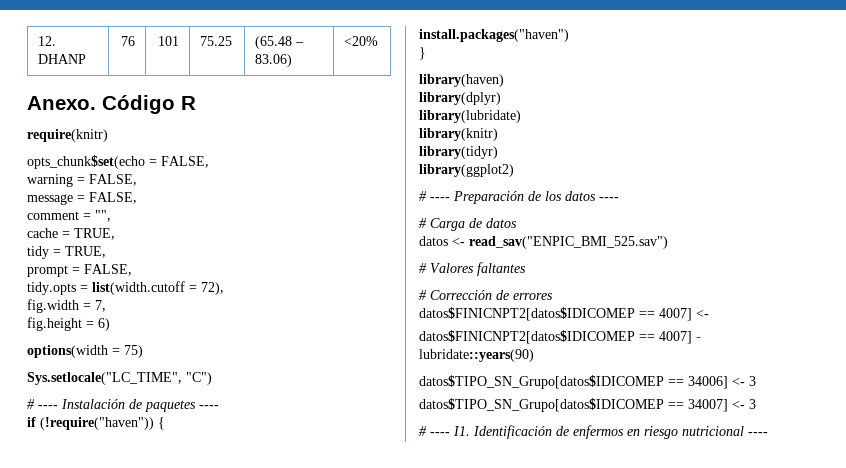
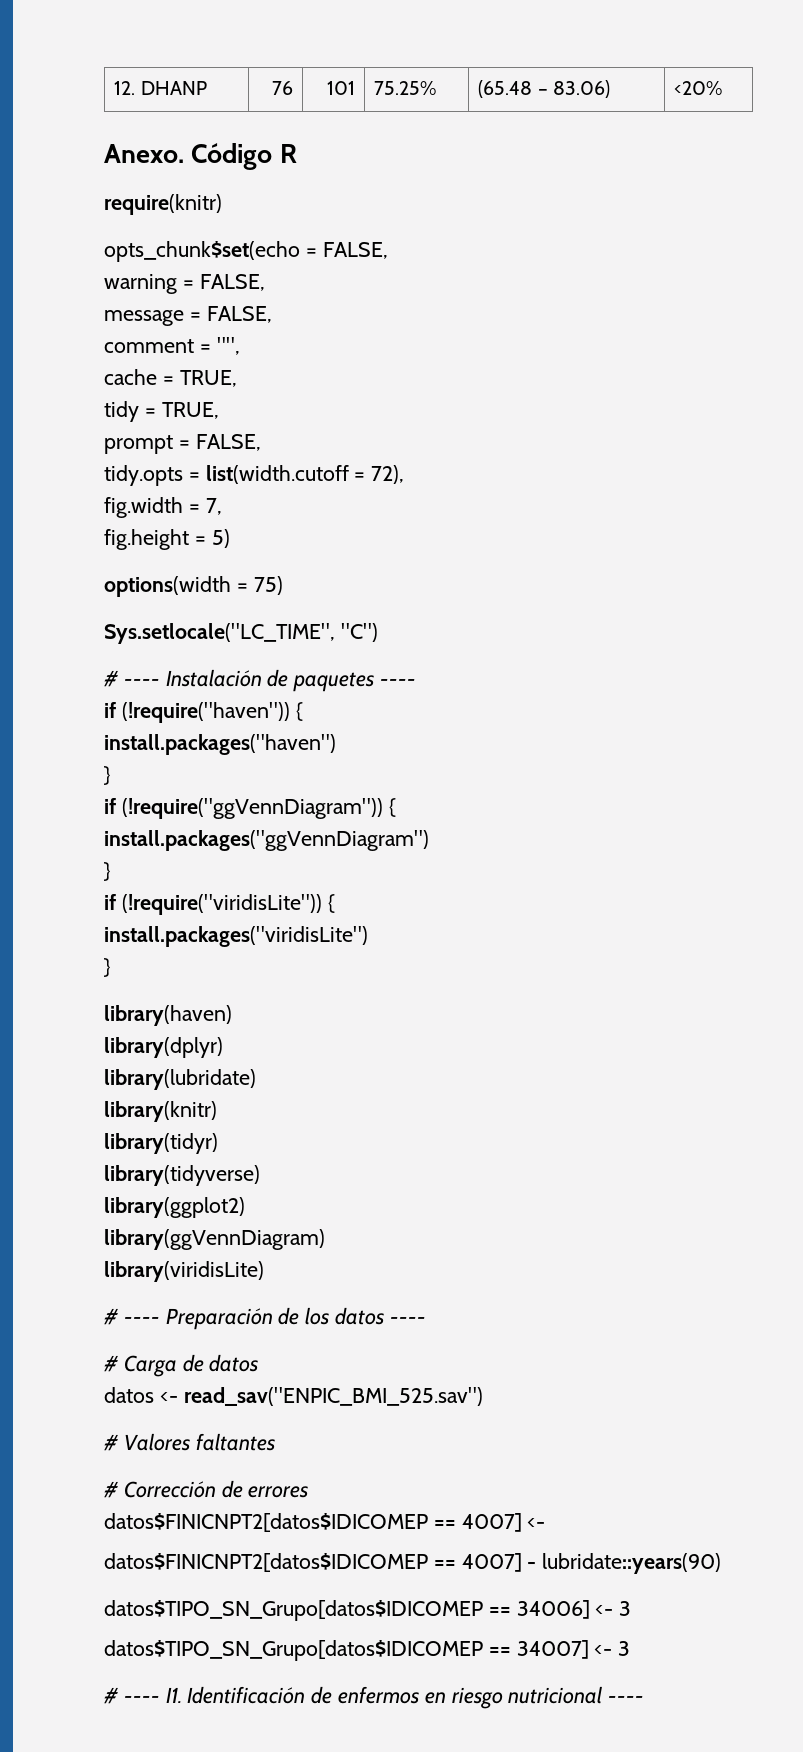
[199,36,232,46] 75.25 -> [374,81,437,95] 75.25%
[98,318,110,331] 6) -> [211,529,230,548] 5)
(426, 53) none -> [104,798,396,819] [104,830,429,851] [104,862,111,881] [104,894,335,915] [104,926,368,947] [104,958,111,977] // if (!require("ggVennDiagram")) { // install.packages("ggVennDiagram") // } // if (!require("viridisLite")) { // install.packages("viridisLite") // }
(498, 152) none -> [104,1165,260,1186] // library(tidyverse)
(514, 170) none -> [104,1229,325,1250] [104,1261,264,1282] // library(ggVennDiagram) // library(viridisLite)

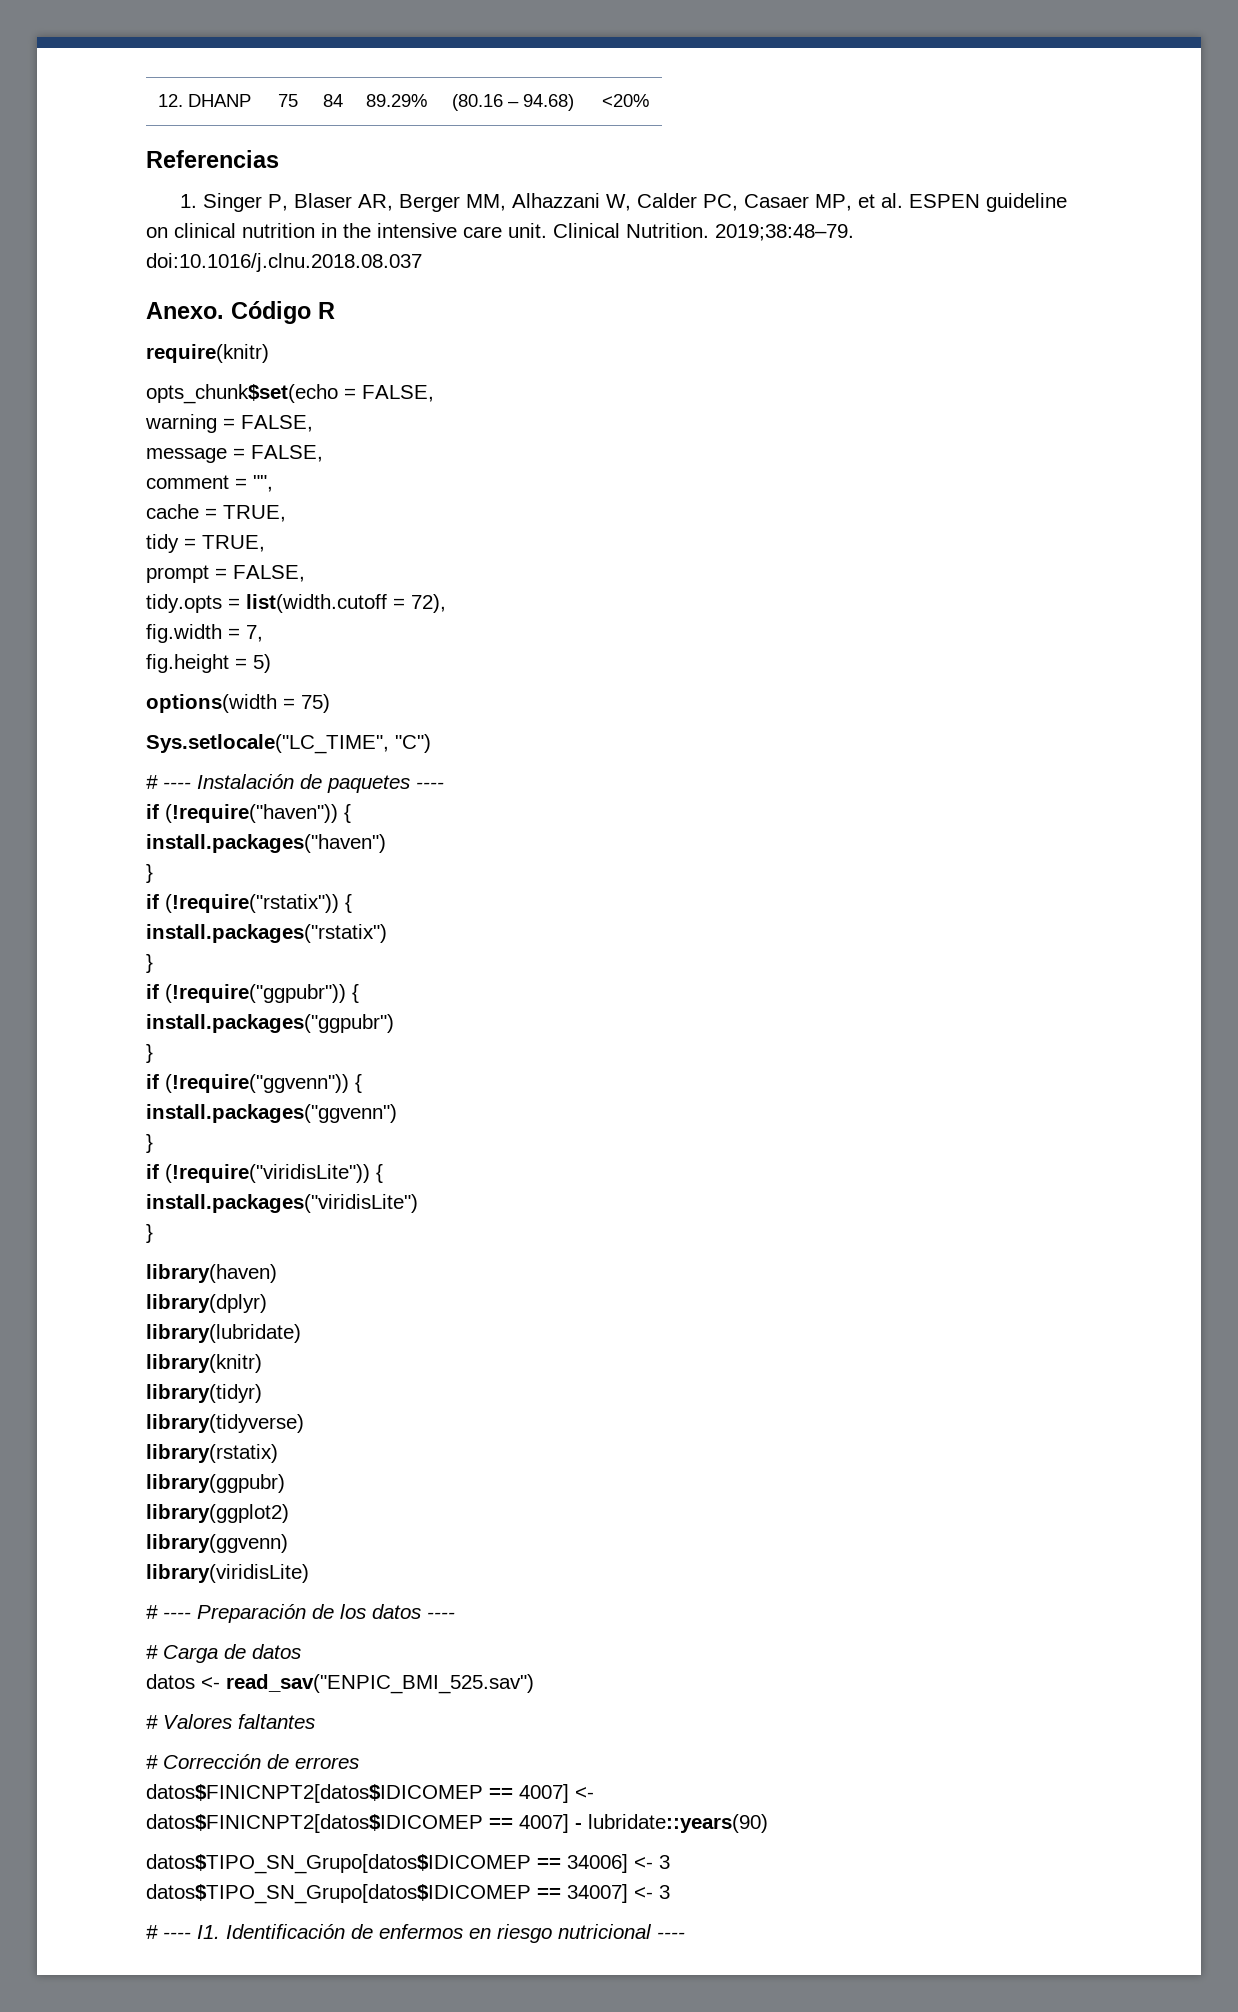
[271,81,293,95] [326,81,355,95] [374,81,437,95] [478,80,610,98] [674,81,723,95] 76 | 101 | 75.25% | (65.48 – 83.06) | <20% -> [278,94,299,107] [323,94,344,107] [365,94,427,107] [451,94,574,111] [601,94,649,107] [146,150,279,168] [180,193,1068,212] [146,223,854,241] [146,253,422,272] 75 | 84 | 89.29% | (80.16 – 94.68) | <20% // Referencias // 1. Singer P, Blaser AR, Berger MM, Alhazzani W, Calder PC, Casaer MP, et al. ESPEN guideline on clinical nutrition in the intensive care unit. Clinical Nutrition. 2019;38:48–79. doi:10.1016/j.clnu.2018.08.037
[121,798,396,819] [104,830,429,851] (!require("ggVennDiagram")) { // install.packages("ggVennDiagram") -> [165,894,352,913] [146,924,387,943] [146,954,153,973] [146,984,359,1003] [146,1014,394,1033] [146,1044,153,1063] [146,1074,362,1093] [146,1104,397,1123] (!require("rstatix")) { // install.packages("rstatix") // } // if (!require("ggpubr")) { // install.packages("ggpubr") // } // if (!require("ggvenn")) { // install.packages("ggvenn")
(260, 1175) none -> [146,1444,278,1463] [146,1474,285,1493] // library(rstatix) // library(ggpubr)
[104,1229,325,1250] library(ggVennDiagram) -> [146,1534,288,1553] library(ggvenn)

